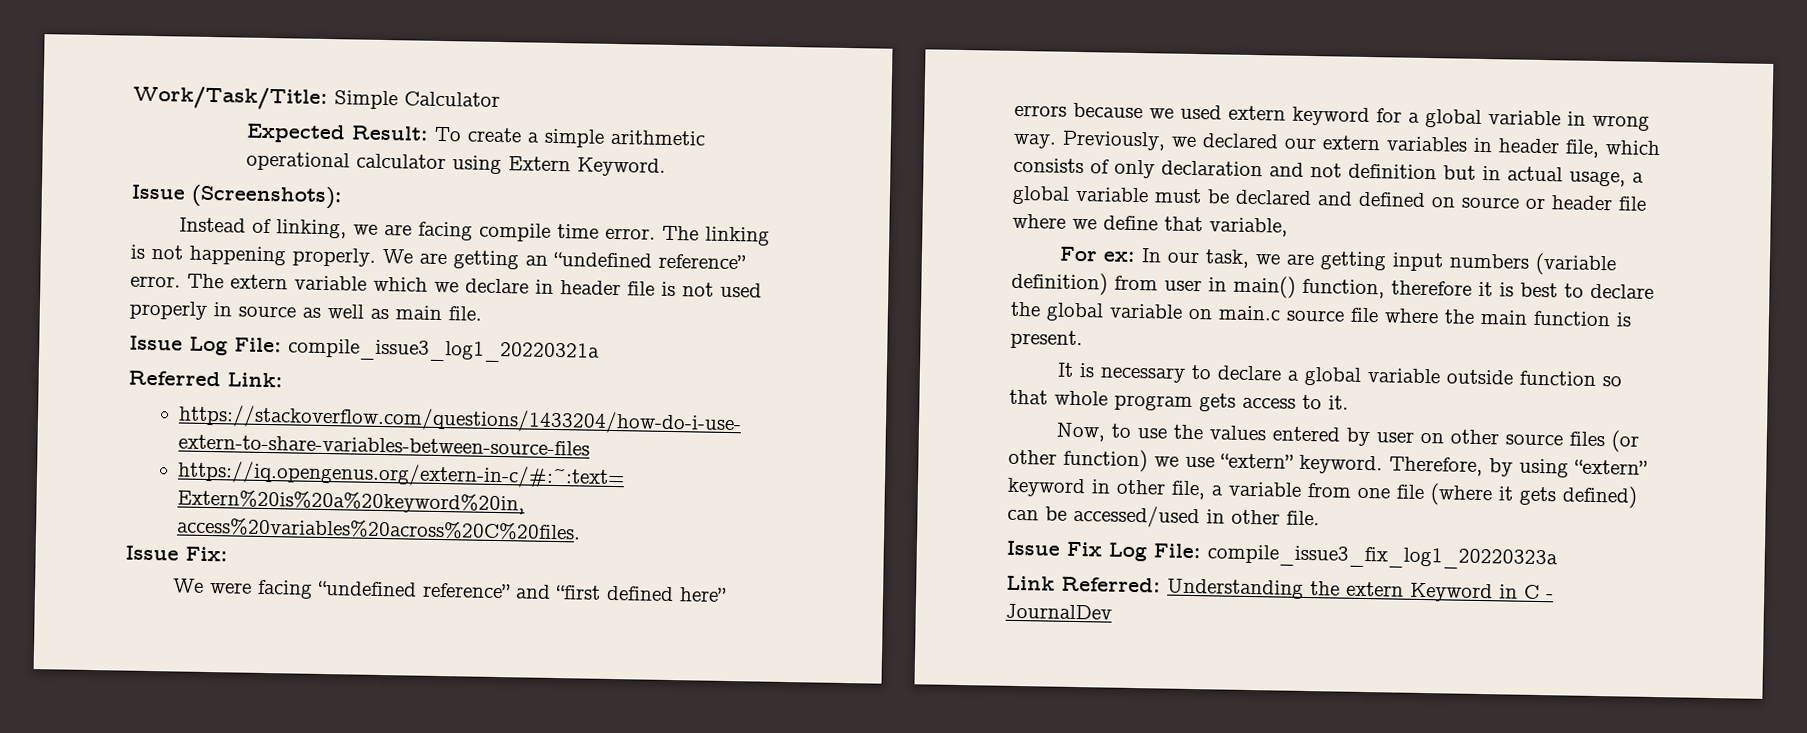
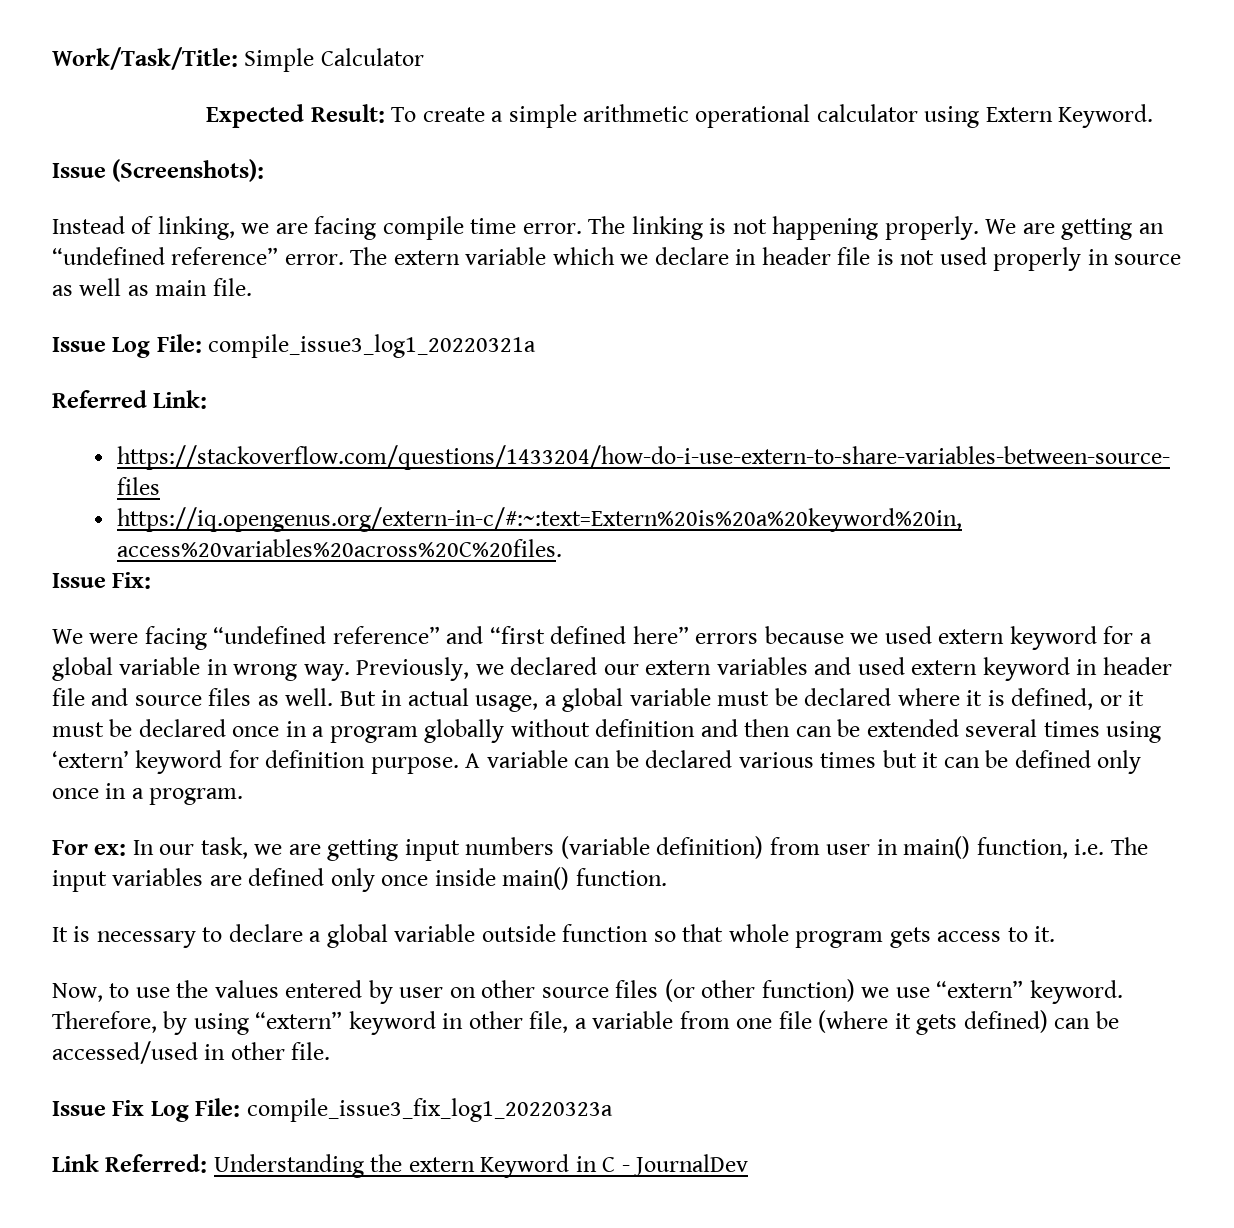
[1473,137,1661,158] [1013,157,1476,180] in header file, which consists of only declaration and not definition but -> [814,657,1172,681] [52,688,376,706] and used extern keyword in header file and source files as well. But
[1317,191,1647,211] [1012,213,1288,237] and defined on source or header file where we define that variable, -> [897,688,1145,710] [52,719,1162,743] [52,750,1142,774] [52,783,244,805] where it is defined, or it must be declared once in a program globally without definition and then can be extended several times using ‘extern’ keyword for definition purpose. A variable can be declared various times but it can be defined only once in a program.
[1391,280,1654,299] [1010,301,1632,327] [1010,329,1083,350] therefore it is best to declare the global variable on main.c source file where the main function is present. -> [1074,837,1148,855] [52,867,667,892] i.e. The input variables are defined only once inside main() function.

